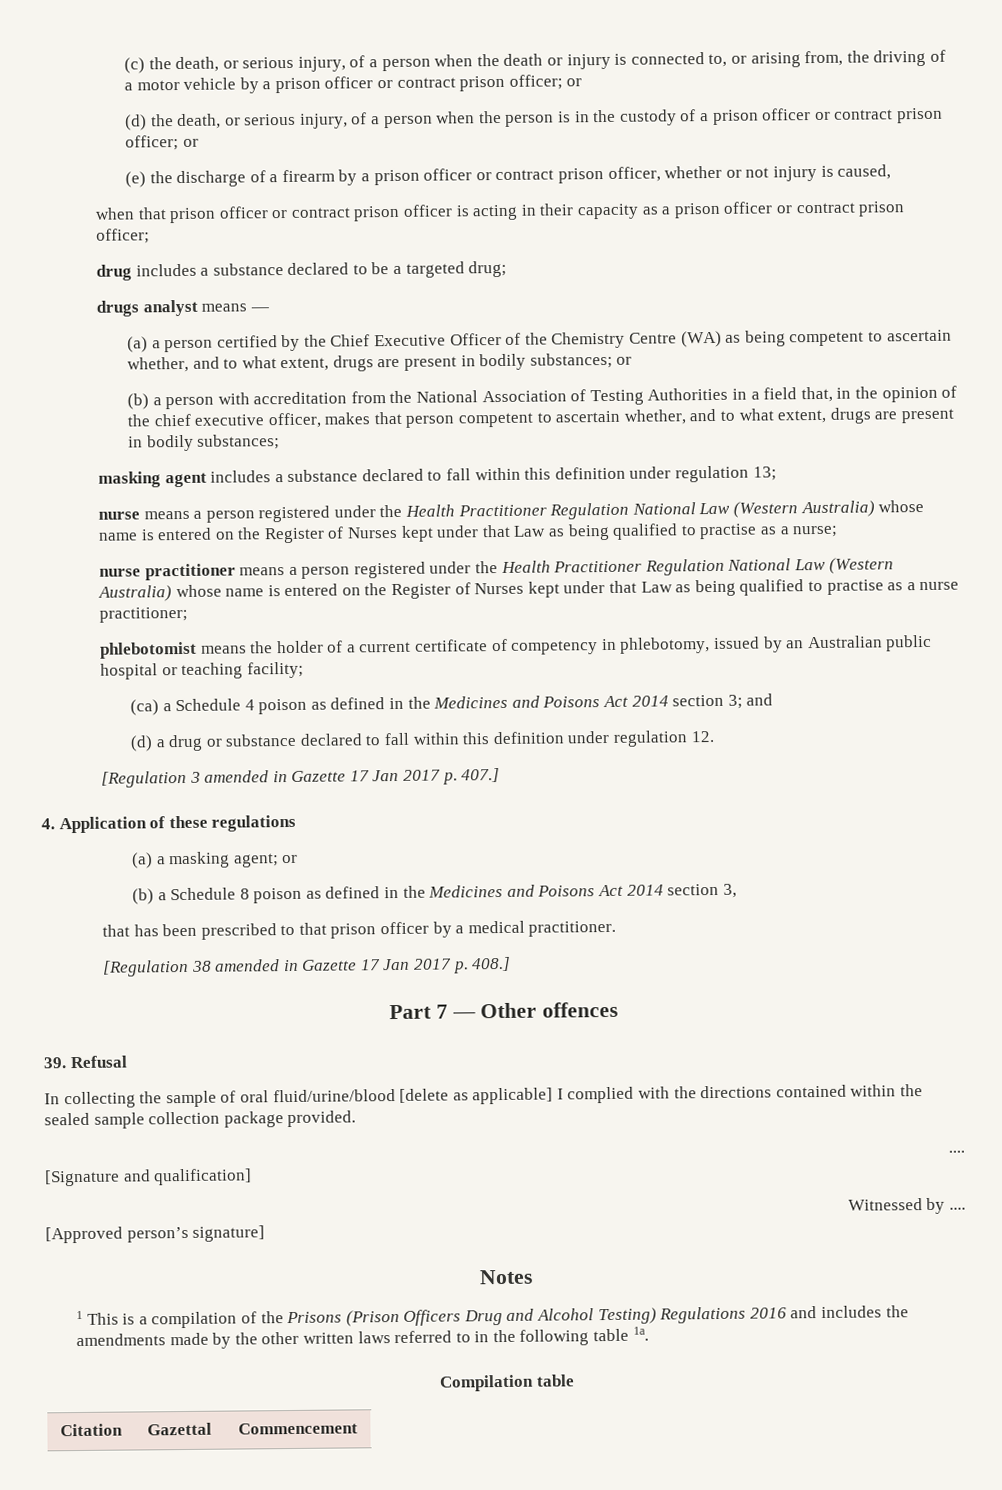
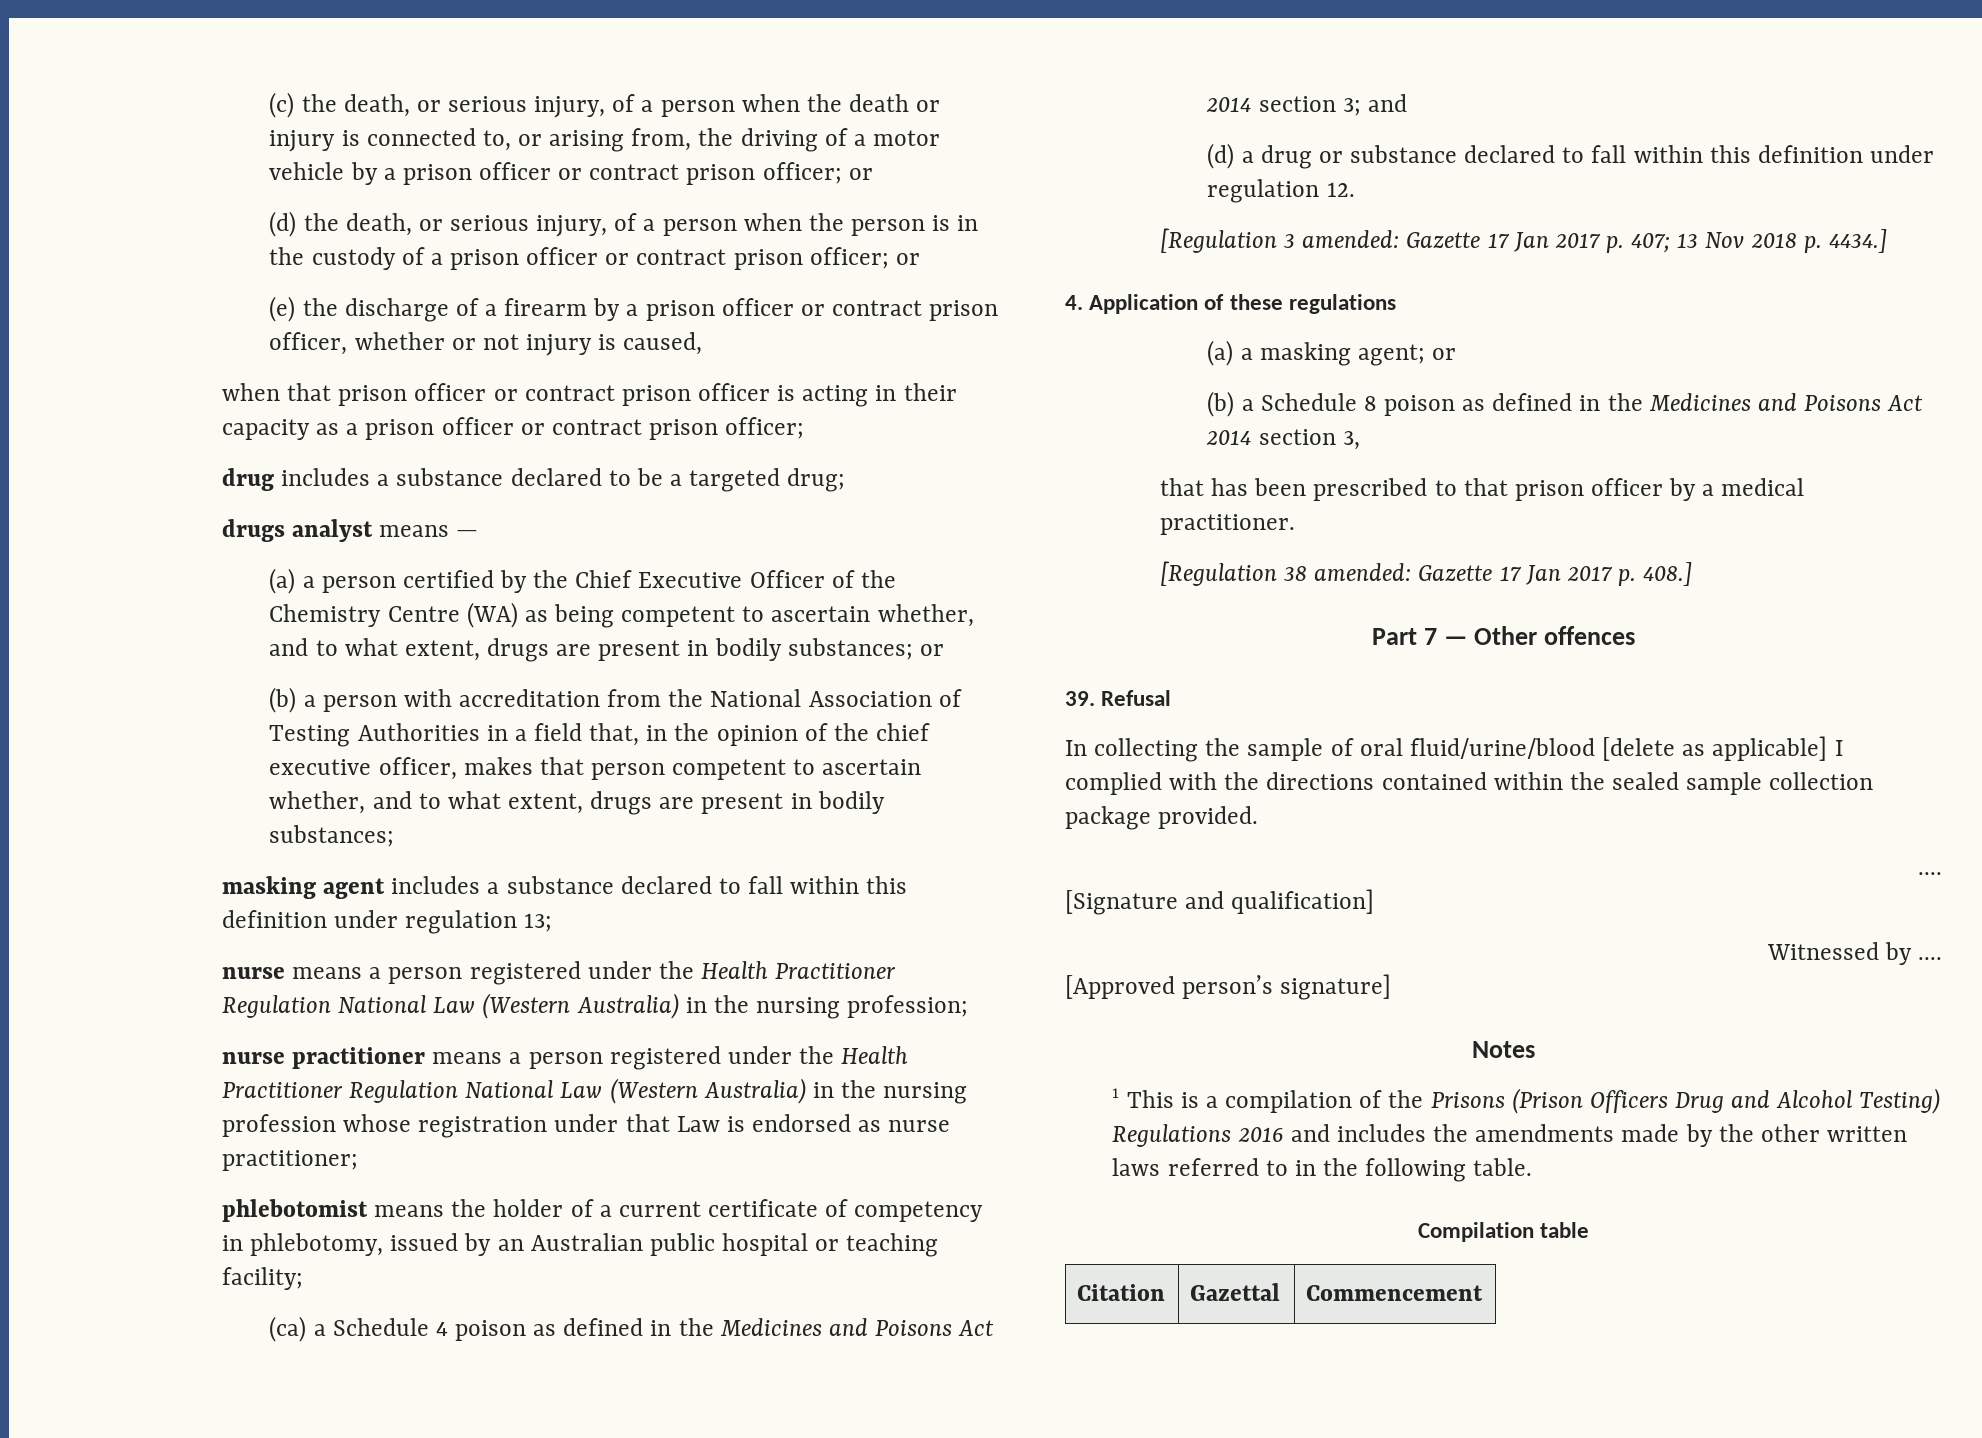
[878,499,925,513] [97,523,839,544] whose name is entered on the Register of Nurses kept under that Law as being qualified to practise as a nurse; -> [685,995,969,1019] in the nursing profession;
[175,579,916,600] whose name is entered on the Register of Nurses kept under that Law as being qualified to practise as a -> [812,1080,968,1104] [221,1114,882,1138] in the nursing profession whose registration under that Law is endorsed as
[204,768,501,785] amended in Gazette 17 Jan 2017 p. 407.] -> [1302,229,1887,253] amended: Gazette 17 Jan 2017 p. 407; 13 Nov 2018 p. 4434.]
[215,959,299,972] amended in -> [1314,563,1412,581] amended:
[593,1326,649,1342] table 1a. -> [1473,1158,1533,1176] table.

